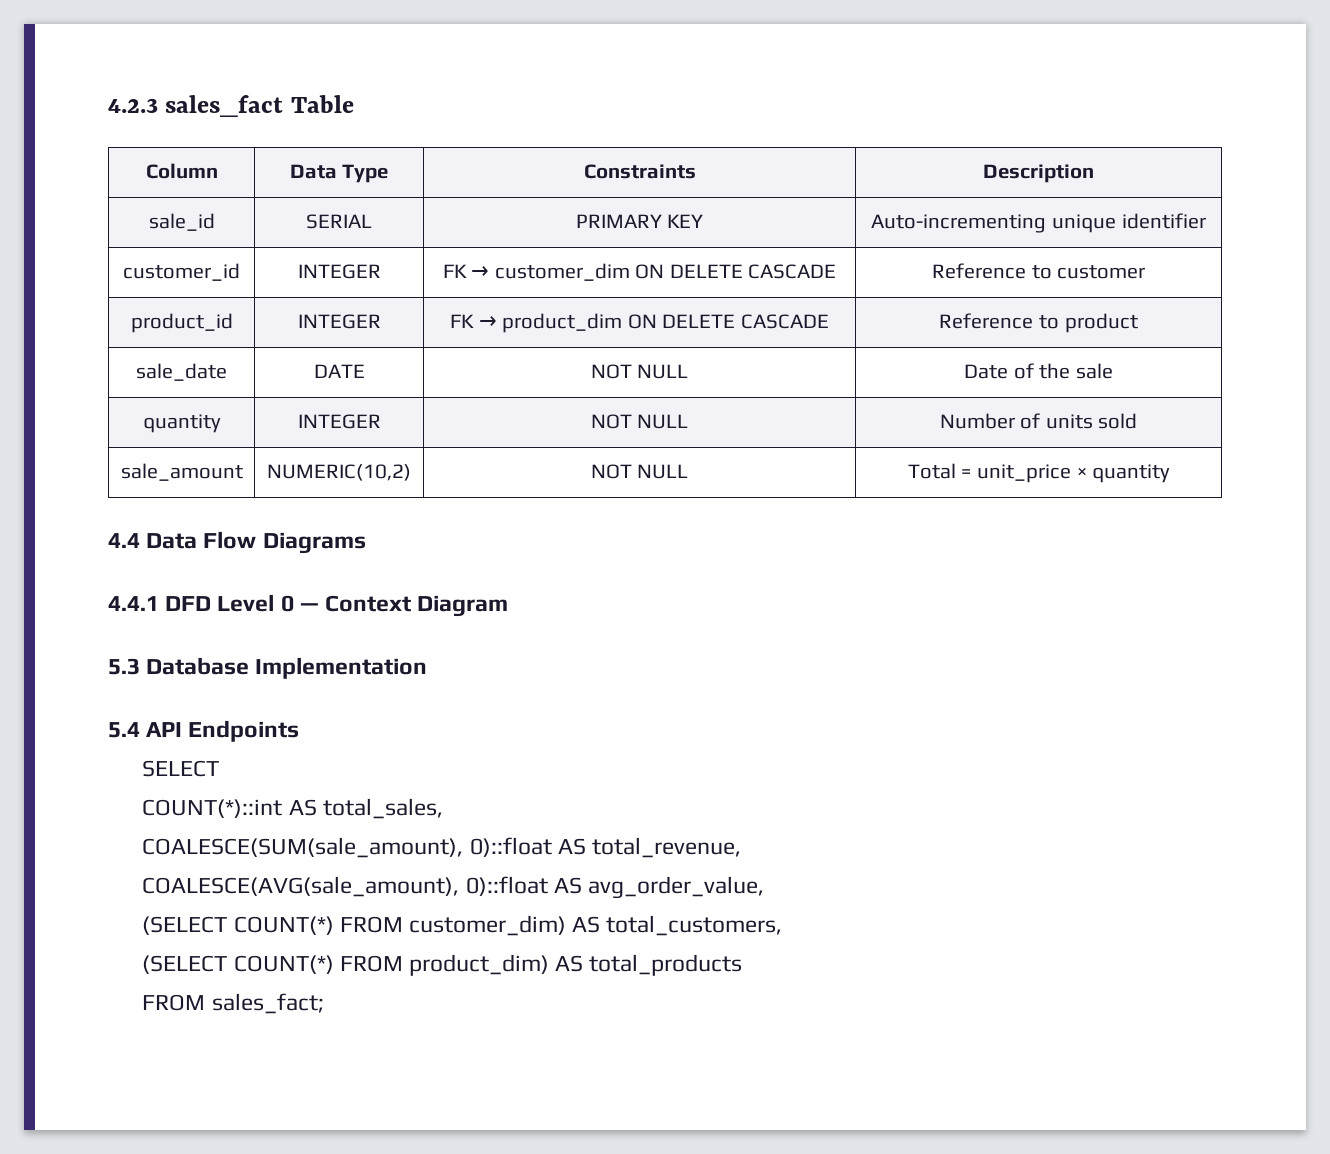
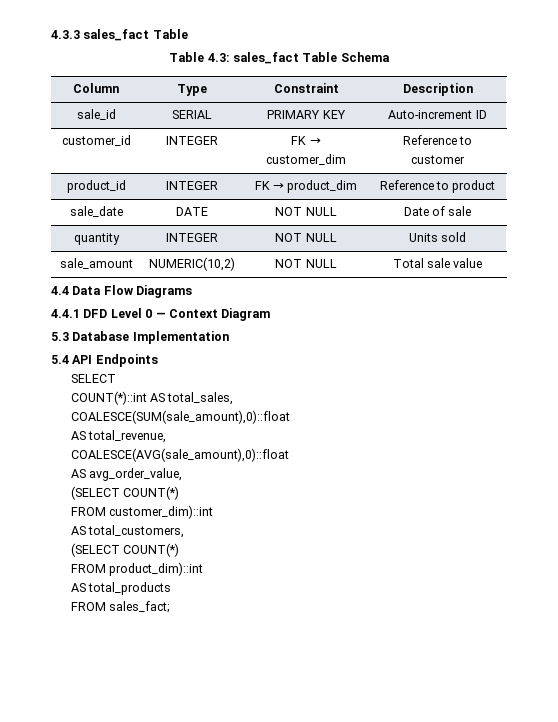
[108,95,354,117] 4.2.3 sales_fact Table -> [51,29,188,41] [169,52,390,64] 4.3.3 sales_fact Table // Table 4.3: sales_fact Table Schema
[289,164,337,179] Data -> (119, 88) none
[583,164,696,179] Constraints -> [273,83,339,93] Constraint
[871,213,1206,233] Auto-incrementing unique identifier -> [388,110,487,119] Auto-increment ID
[635,264,837,279] ON DELETE CASCADE -> (346, 159) none
[627,314,829,329] ON DELETE CASCADE -> (358, 186) none
[1039,363,1071,379] the -> (445, 211) none
[939,413,1093,429] Number of units -> [408,233,438,242] Units
[961,464,1171,483] = unit_price × quantity -> [427,258,483,268] sale value
[142,837,552,858] COALESCE(SUM(sale_amount), 0)::float -> [70,410,290,424] COALESCE(SUM(sale_amount),0)::float //
[142,876,548,897] COALESCE(AVG(sale_amount), 0)::float -> [70,448,289,462] COALESCE(AVG(sale_amount),0)::float //
[339,915,566,936] FROM customer_dim) -> [70,505,213,519] // FROM customer_dim)::int //
[339,954,549,976] FROM product_dim) -> [70,562,203,576] // FROM product_dim)::int //

